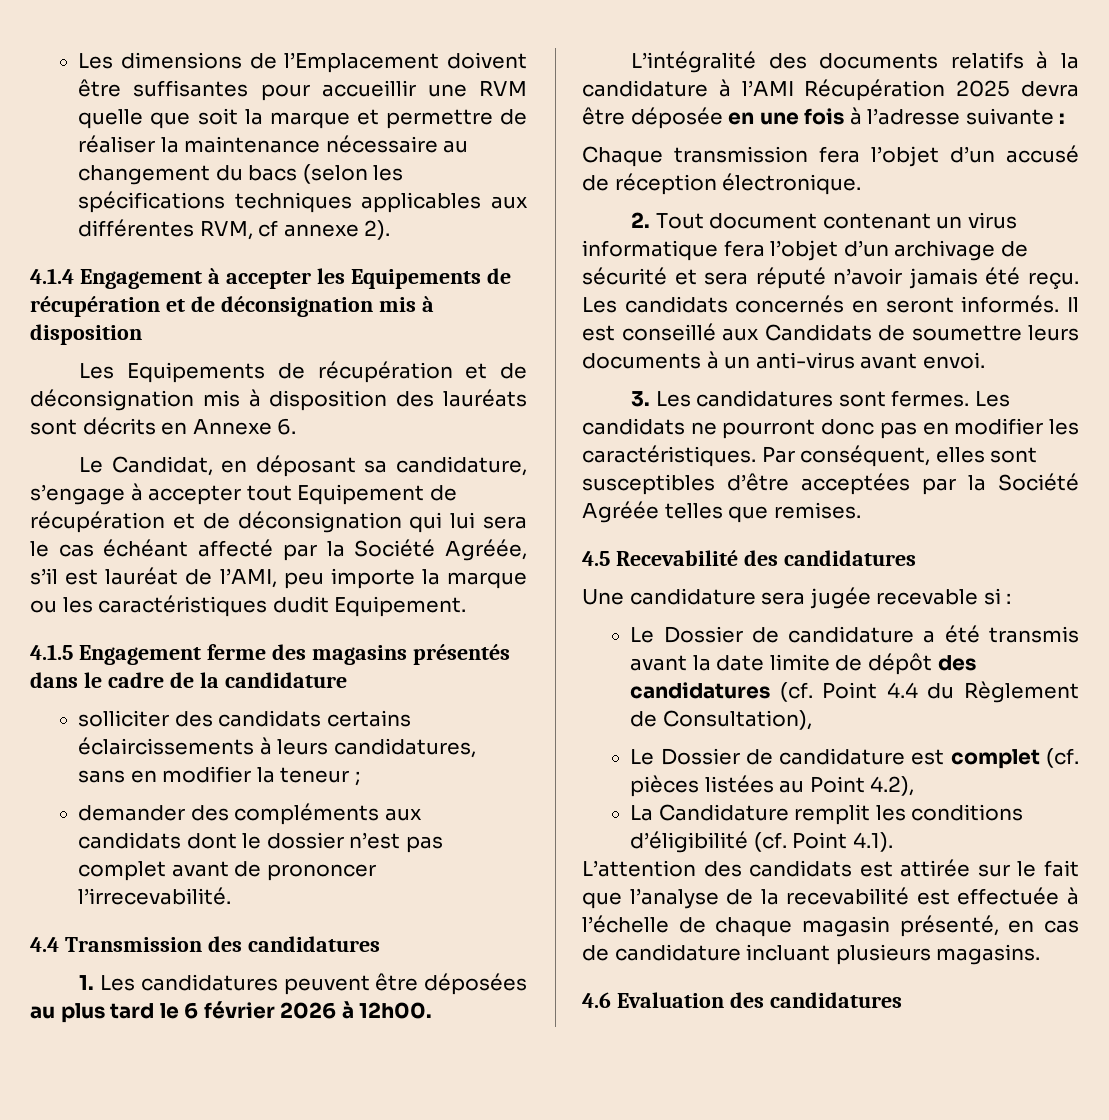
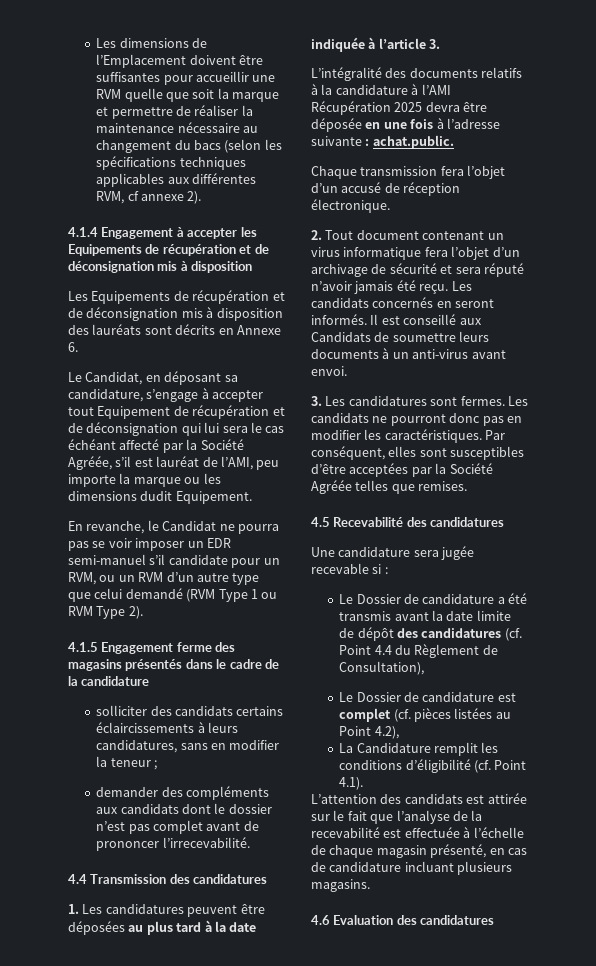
[98,595,268,617] caractéristiques -> [68,491,137,501] dimensions
(467, 606) none -> [68,520,279,534] [68,538,231,551] [68,554,280,568] [68,572,260,585] [68,588,278,602] [68,606,143,619] // En revanche, le Candidat ne pourra pas se voir imposer un EDR semi-manuel s’il candidate pour un RVM, ou un RVM d’un autre type que celui demandé (RVM Type 1 ou RVM Type 2).
[159,1001,433,1019] le 6 février 2026 à 12h00. -> [204,920,257,932] [311,37,441,52] à la date indiquée à l’article 3.
(1066, 118) none -> [372,135,454,149] achat.public.

